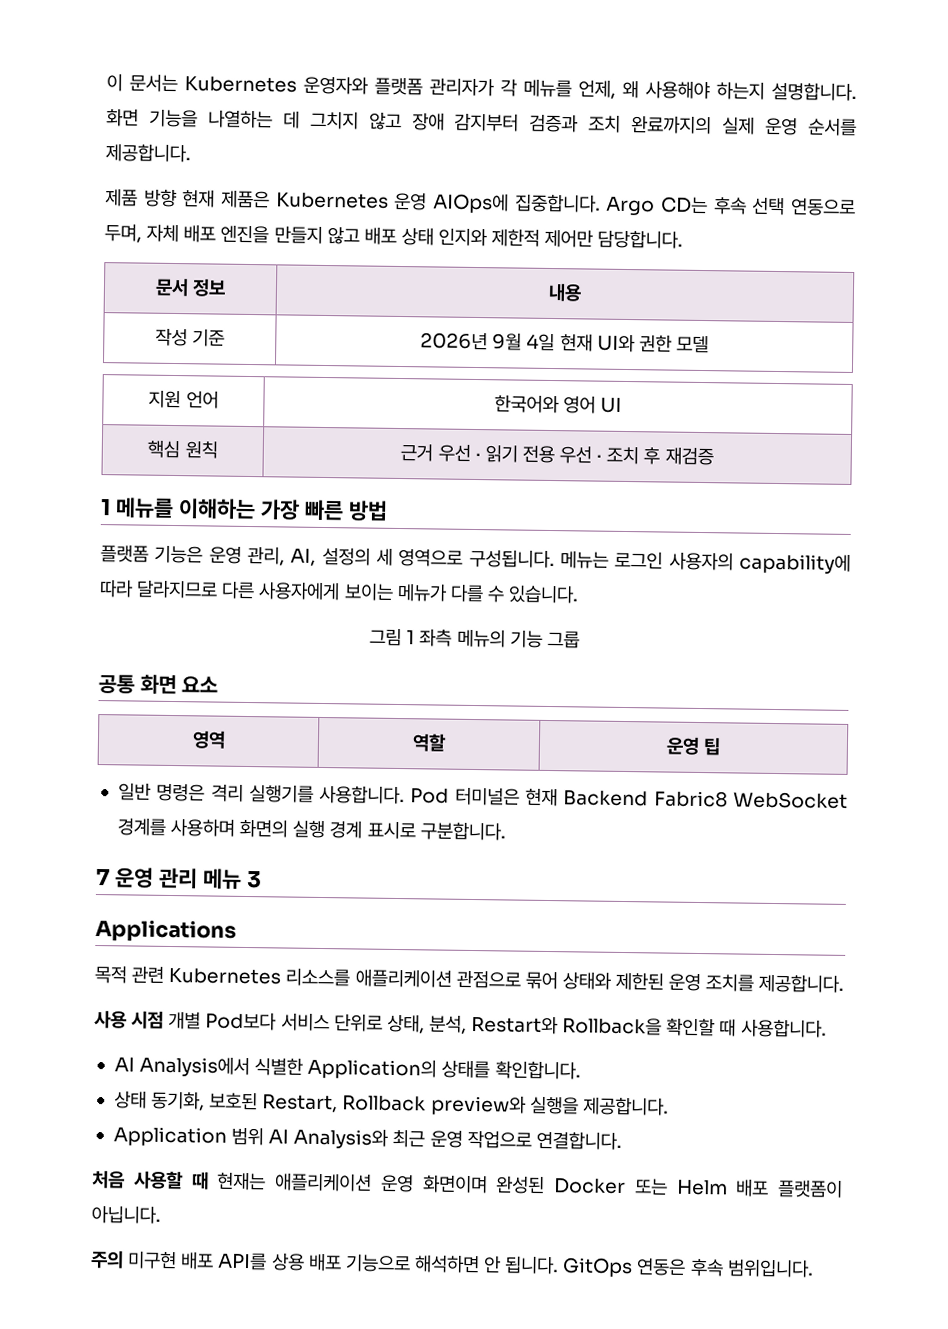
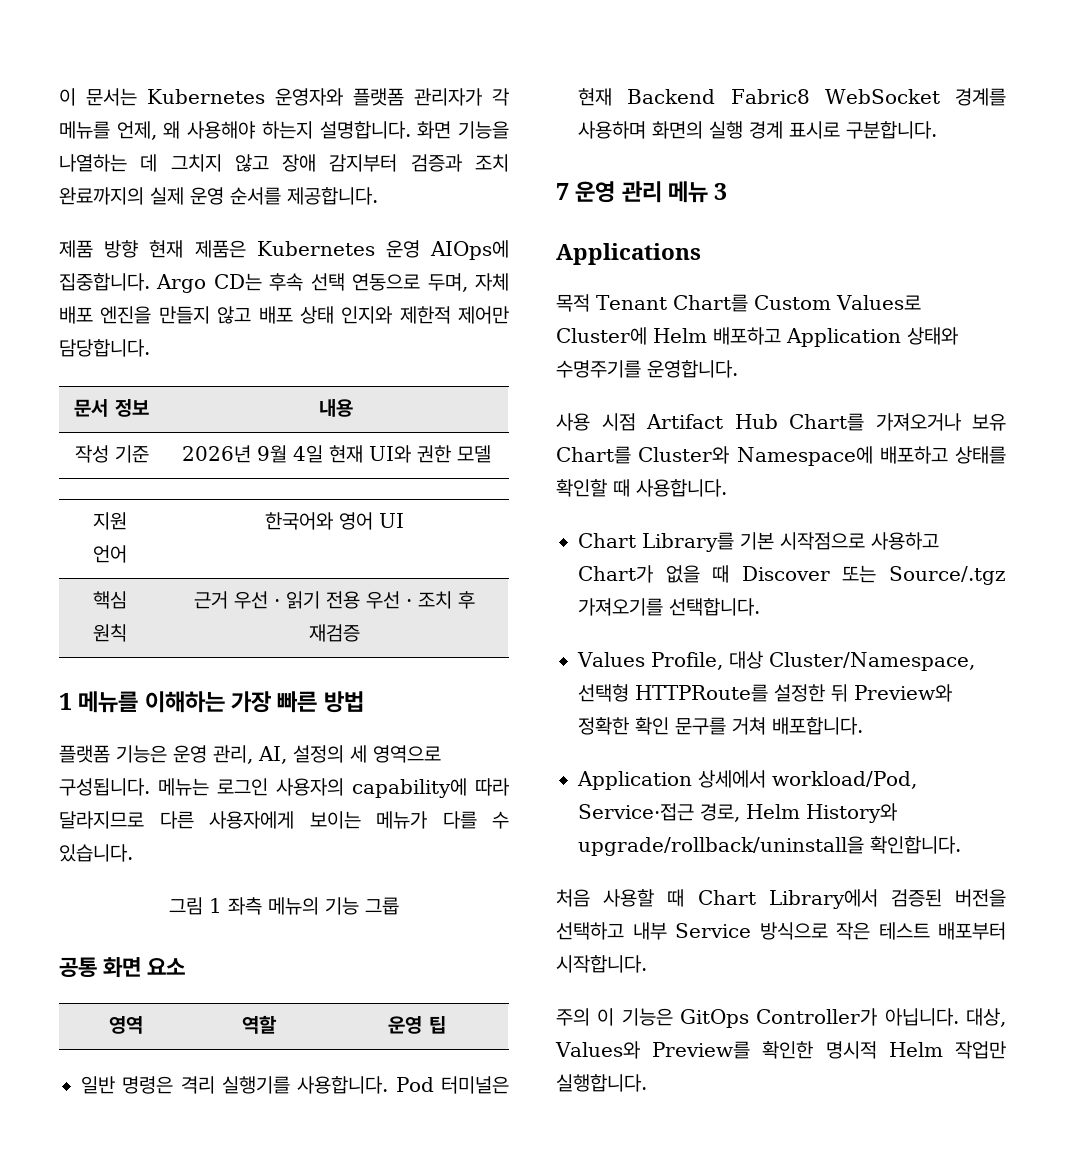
[131,966,845,993] [94,1009,827,1038] [113,1056,581,1080] [113,1091,669,1116] [112,1126,622,1151] [92,1169,843,1198] [91,1205,161,1224] [90,1249,814,1278] 관련 Kubernetes 리소스를 애플리케이션 관점으로 묶어 상태와 제한된 운영 조치를 제공합니다. // 사용 시점 개별 Pod보다 서비스 단위로 상태, 분석, Restart와 Rollback을 확인할 때 사용합니다. // AI Analysis에서 식별한 Application의 상태를 확인합니다. // 상태 동기화, 보호된 Restart, Rollback preview와 실행을 제공합니다. // Application 범위 AI Analysis와 최근 운영 작업으로 연결합니다. // 처음 사용할 때 현재는 애플리케이션 운영 화면이며 완성된 Docker 또는 Helm 배포 플랫폼이 아닙니다. // 주의 미구현 배포 API를 상용 배포 기능으로 해석하면 안 됩니다. GitOps 연동은 후속 범위입니다. -> [596,294,921,312] [556,327,958,347] [556,360,738,378] [556,413,1006,431] [556,446,1006,466] [556,479,727,497] [578,532,939,552] [578,565,1006,585] [578,598,760,616] [577,651,975,671] [578,684,952,702] [578,717,863,735] [577,770,917,790] [578,803,897,823] [578,836,961,856] [556,889,1006,909] [556,922,1006,940] [556,955,647,973] [556,1008,1006,1028] [555,1041,1006,1059] [556,1074,647,1092] Tenant Chart를 Custom Values로 Cluster에 Helm 배포하고 Application 상태와 수명주기를 운영합니다. // 사용 시점 Artifact Hub Chart를 가져오거나 보유 Chart를 Cluster와 Namespace에 배포하고 상태를 확인할 때 사용합니다. // Chart Library를 기본 시작점으로 사용하고 Chart가 없을 때 Discover 또는 Source/.tgz 가져오기를 선택합니다. // Values Profile, 대상 Cluster/Namespace, 선택형 HTTPRoute를 설정한 뒤 Preview와 정확한 확인 문구를 거쳐 배포합니다. // Application 상세에서 workload/Pod, Service·접근 경로, Helm History와 upgrade/rollback/uninstall을 확인합니다. // 처음 사용할 때 Chart Library에서 검증된 버전을 선택하고 내부 Service 방식으로 작은 테스트 배포부터 시작합니다. // 주의 이 기능은 GitOps Controller가 아닙니다. 대상, Values와 Preview를 확인한 명시적 Helm 작업만 실행합니다.

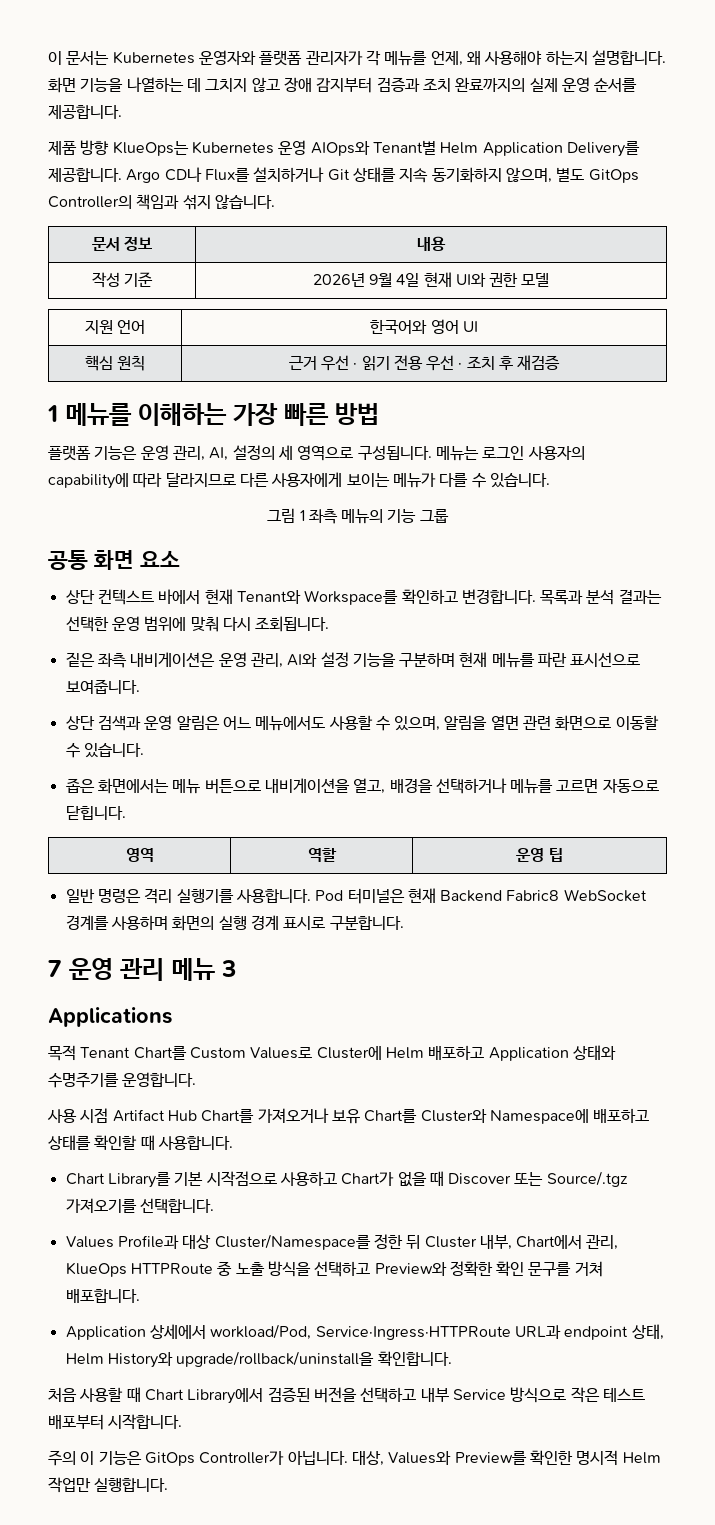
[149,240,509,260] [59,273,509,293] [59,306,509,324] [59,339,150,357] 현재 제품은 Kubernetes 운영 AIOps에 집중합니다. Argo CD는 후속 선택 연동으로 두며, 자체 배포 엔진을 만들지 않고 배포 상태 인지와 제한적 제어만 담당합니다. -> [112,140,640,157] [48,167,639,183] [48,194,275,210] KlueOps는 Kubernetes 운영 AIOps와 Tenant별 Helm Application Delivery를 제공합니다. Argo CD나 Flux를 설치하거나 Git 상태를 지속 동기화하지 않으며, 별도 GitOps Controller의 책임과 섞지 않습니다.
(186, 966) none -> [65,589,662,605] [65,616,330,632] [65,652,641,668] [65,679,140,694] [65,715,659,731] [65,743,144,758] [65,778,659,794] [65,806,126,820] // 상단 컨텍스트 바에서 현재 Tenant와 Workspace를 확인하고 변경합니다. 목록과 분석 결과는 선택한 운영 범위에 맞춰 다시 조회됩니다. // 짙은 좌측 내비게이션은 운영 관리, AI와 설정 기능을 구분하며 현재 메뉴를 파란 표시선으로 보여줍니다. // 상단 검색과 운영 알림은 어느 메뉴에서도 사용할 수 있으며, 알림을 열면 관련 화면으로 이동할 수 있습니다. // 좁은 화면에서는 메뉴 버튼으로 내비게이션을 열고, 배경을 선택하거나 메뉴를 고르면 자동으로 닫힙니다.
[650,651,975,671] [578,684,848,702] Profile, 대상 Cluster/Namespace, 선택형 HTTPRoute를 설정한 뒤 -> [117,1234,619,1250] [65,1261,371,1277] Profile과 대상 Cluster/Namespace를 정한 뒤 Cluster 내부, Chart에서 관리, KlueOps HTTPRoute 중 노출 방식을 선택하고
[578,803,740,822] Service·접근 경로, -> [315,1324,664,1340] Service·Ingress·HTTPRoute URL과 endpoint 상태,

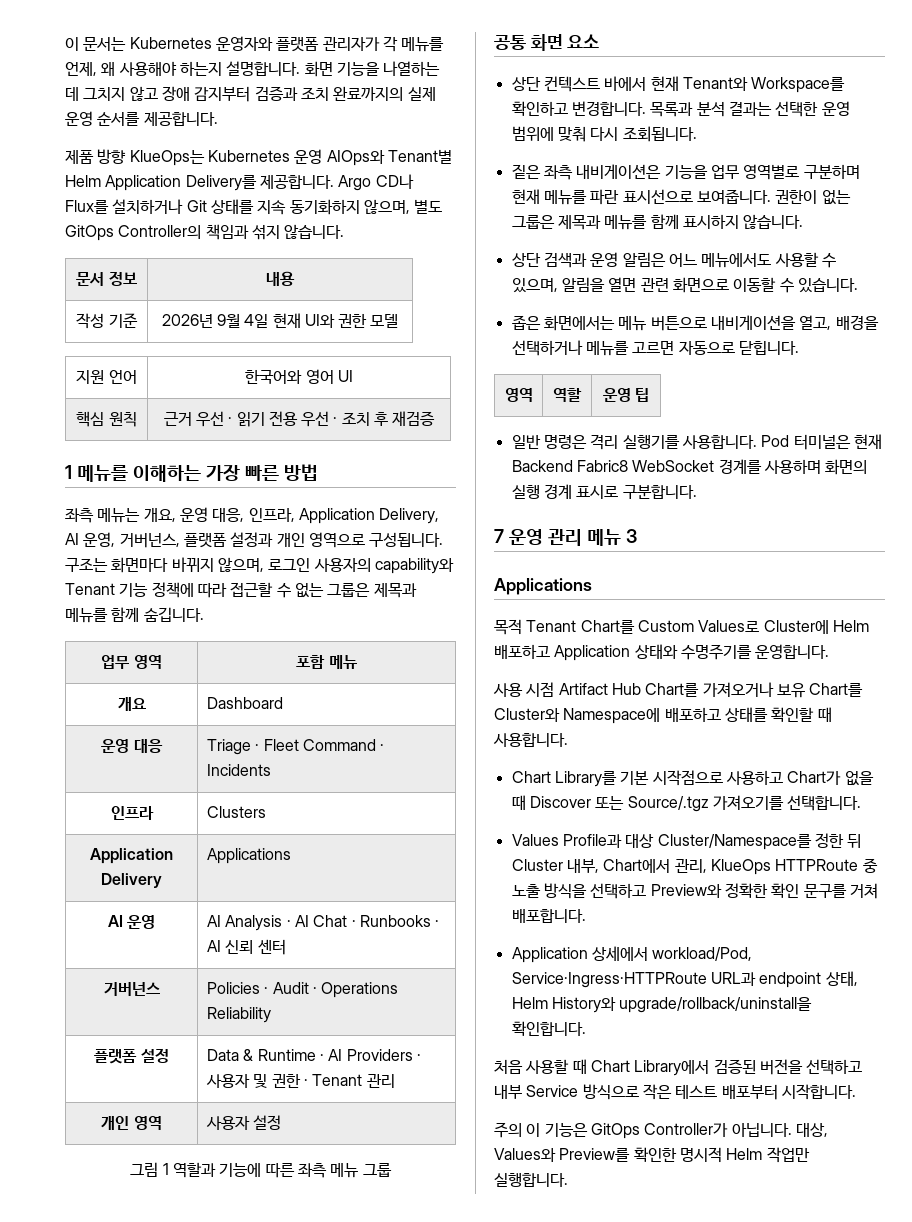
[48,445,585,461] [48,472,550,489] [267,508,417,524] 플랫폼 기능은 운영 관리, AI, 설정의 세 영역으로 구성됩니다. 메뉴는 로그인 사용자의 capability에 따라 달라지므로 다른 사용자에게 보이는 메뉴가 다를 수 있습니다. // 그림 1 좌측 메뉴의 기능 -> [65,507,440,524] [65,532,444,548] [65,557,454,574] [65,582,417,598] [65,607,204,623] [101,655,162,669] [296,655,357,669] [117,697,146,711] [206,697,283,709] [101,739,163,753] [206,739,385,755] [206,764,271,776] [110,806,154,820] [206,806,266,818] [90,848,173,864] [101,873,162,888] [206,848,291,864] [107,915,156,929] [206,915,440,931] [206,939,286,955] [103,982,160,996] [206,982,399,998] [206,1007,271,1023] [94,1048,169,1064] [206,1049,421,1061] [205,1073,395,1088] [101,1116,162,1130] [205,1115,282,1130] [130,1162,359,1178] 좌측 메뉴는 개요, 운영 대응, 인프라, Application Delivery, AI 운영, 거버넌스, 플랫폼 설정과 개인 영역으로 구성됩니다. 구조는 화면마다 바뀌지 않으며, 로그인 사용자의 capability와 Tenant 기능 정책에 따라 접근할 수 없는 그룹은 제목과 메뉴를 함께 숨깁니다. // 업무 영역 | 포함 메뉴 // 개요 | Dashboard // 운영 대응 | Triage · Fleet Command · Incidents // 인프라 | Clusters // Application Delivery | Applications // AI 운영 | AI Analysis · AI Chat · Runbooks · AI 신뢰 센터 // 거버넌스 | Policies · Audit · Operations Reliability // 플랫폼 설정 | Data & Runtime · AI Providers · 사용자 및 권한 · Tenant 관리 // 개인 영역 | 사용자 설정 // 그림 1 역할과 기능에 따른 좌측 메뉴
[218,652,396,668] 운영 관리, AI와 설정 기능을 -> [664,164,800,180] 기능을 업무 영역별로
(140, 686) none -> [775,189,851,205] [511,214,804,230] 권한이 없는 그룹은 제목과 메뉴를 함께 표시하지 않습니다.

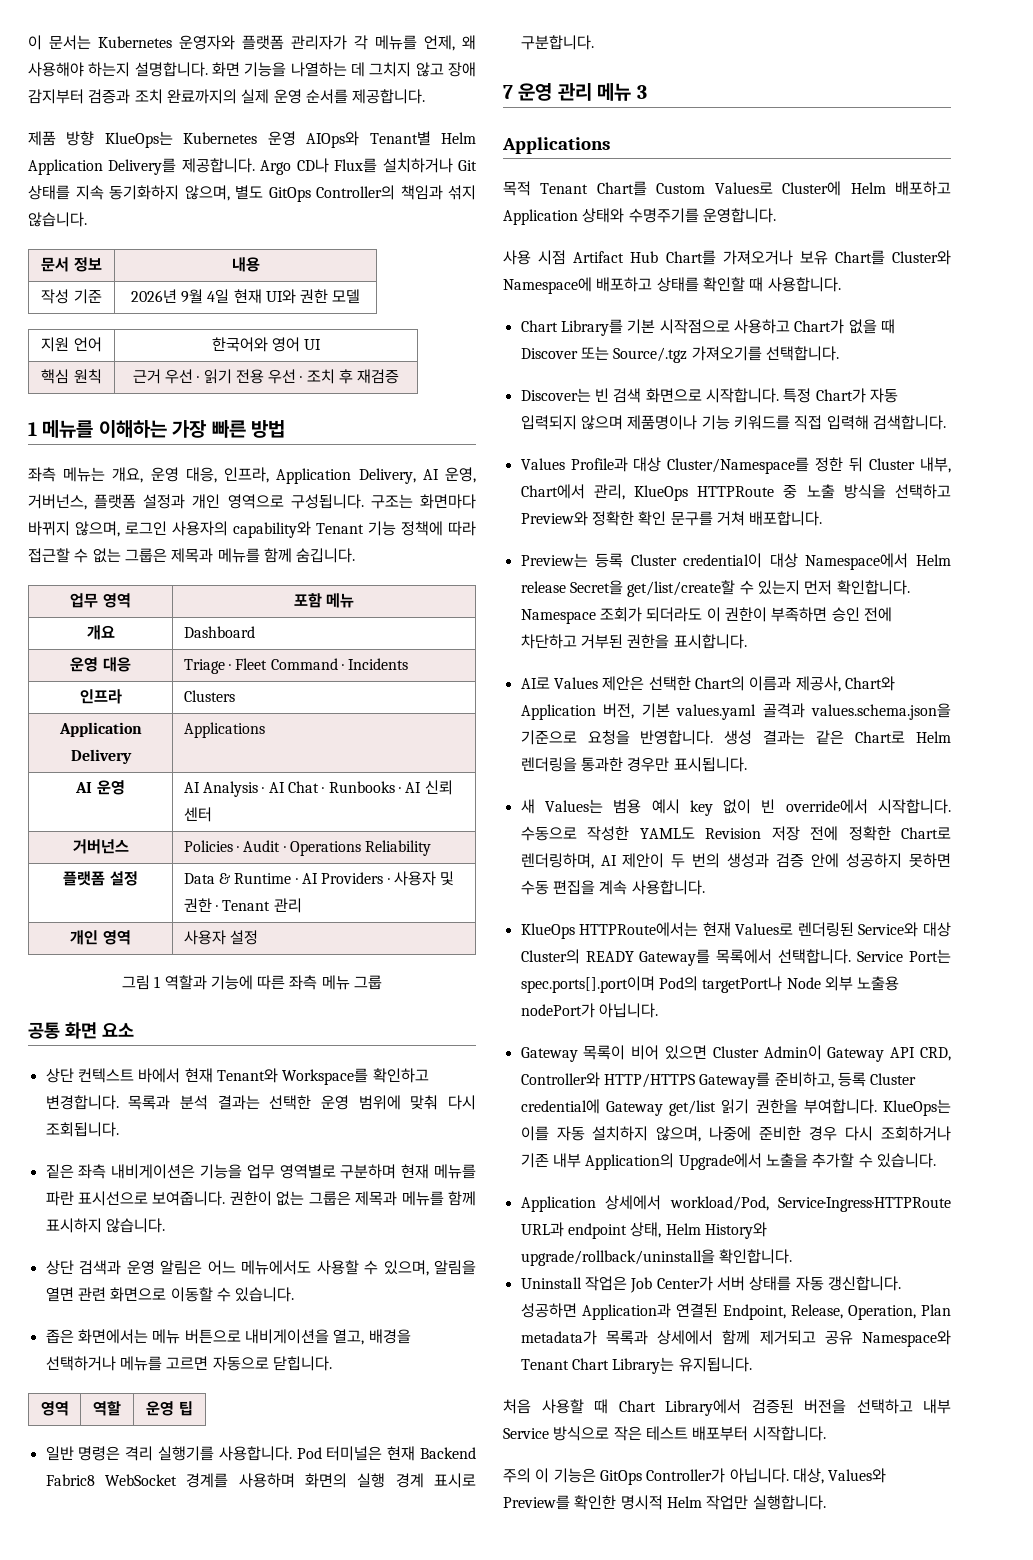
(862, 803) none -> [520,388,898,403] [520,415,946,430] // Discover는 빈 검색 화면으로 시작합니다. 특정 Chart가 자동 입력되지 않으며 제품명이나 기능 키워드를 직접 입력해 검색합니다.
(586, 916) none -> [520,553,951,570] [520,580,910,597] [520,607,892,624] [520,634,747,649] [520,676,895,692] [520,703,951,720] [520,730,951,745] [520,757,747,772] [520,799,951,816] [520,826,951,841] [520,853,951,869] [520,880,705,895] [520,922,951,939] [520,949,951,966] [520,976,900,993] [520,1003,658,1018] [520,1045,951,1062] [520,1072,917,1089] [520,1099,951,1116] [520,1126,951,1142] [520,1153,936,1170] // Preview는 등록 Cluster credential이 대상 Namespace에서 Helm release Secret을 get/list/create할 수 있는지 먼저 확인합니다. Namespace 조회가 되더라도 이 권한이 부족하면 승인 전에 차단하고 거부된 권한을 표시합니다. // AI로 Values 제안은 선택한 Chart의 이름과 제공사, Chart와 Application 버전, 기본 values.yaml 골격과 values.schema.json을 기준으로 요청을 반영합니다. 생성 결과는 같은 Chart로 Helm 렌더링을 통과한 경우만 표시됩니다. // 새 Values는 범용 예시 key 없이 빈 override에서 시작합니다. 수동으로 작성한 YAML도 Revision 저장 전에 정확한 Chart로 렌더링하며, AI 제안이 두 번의 생성과 검증 안에 성공하지 못하면 수동 편집을 계속 사용합니다. // KlueOps HTTPRoute에서는 현재 Values로 렌더링된 Service와 대상 Cluster의 READY Gateway를 목록에서 선택합니다. Service Port는 spec.ports[].port이며 Pod의 targetPort나 Node 외부 노출용 nodePort가 아닙니다. // Gateway 목록이 비어 있으면 Cluster Admin이 Gateway API CRD, Controller와 HTTP/HTTPS Gateway를 준비하고, 등록 Cluster credential에 Gateway get/list 읽기 권한을 부여합니다. KlueOps는 이를 자동 설치하지 않으며, 나중에 준비한 경우 다시 조회하거나 기존 내부 Application의 Upgrade에서 노출을 추가할 수 있습니다.
(586, 1028) none -> [520,1276,901,1293] [520,1303,951,1320] [520,1330,951,1347] [520,1357,752,1374] // Uninstall 작업은 Job Center가 서버 상태를 자동 갱신합니다. 성공하면 Application과 연결된 Endpoint, Release, Operation, Plan metadata가 목록과 상세에서 함께 제거되고 공유 Namespace와 Tenant Chart Library는 유지됩니다.

